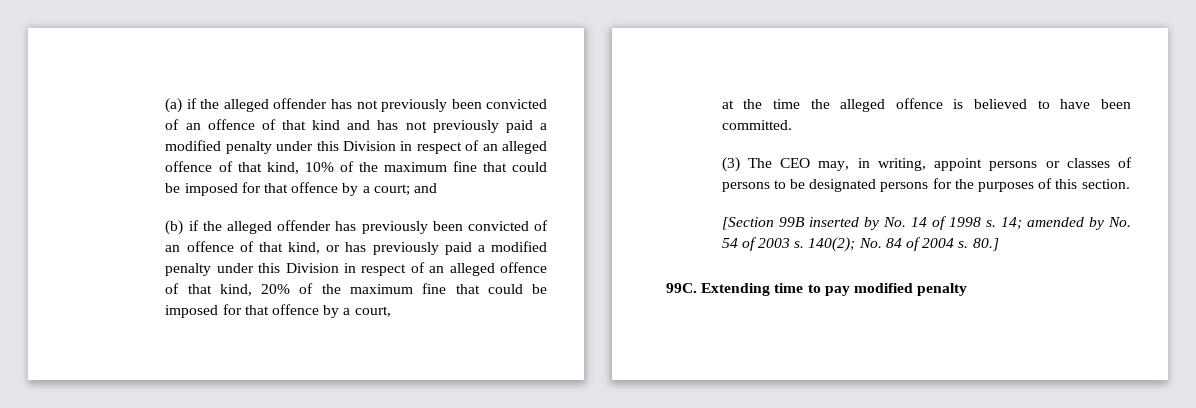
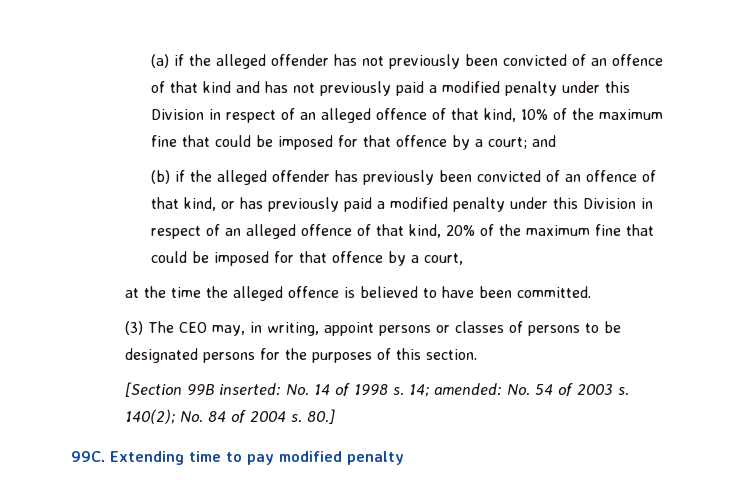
[808,217,879,230] inserted by -> [218,383,281,396] inserted:
[1026,217,1104,230] amended by -> [433,383,502,396] amended:

